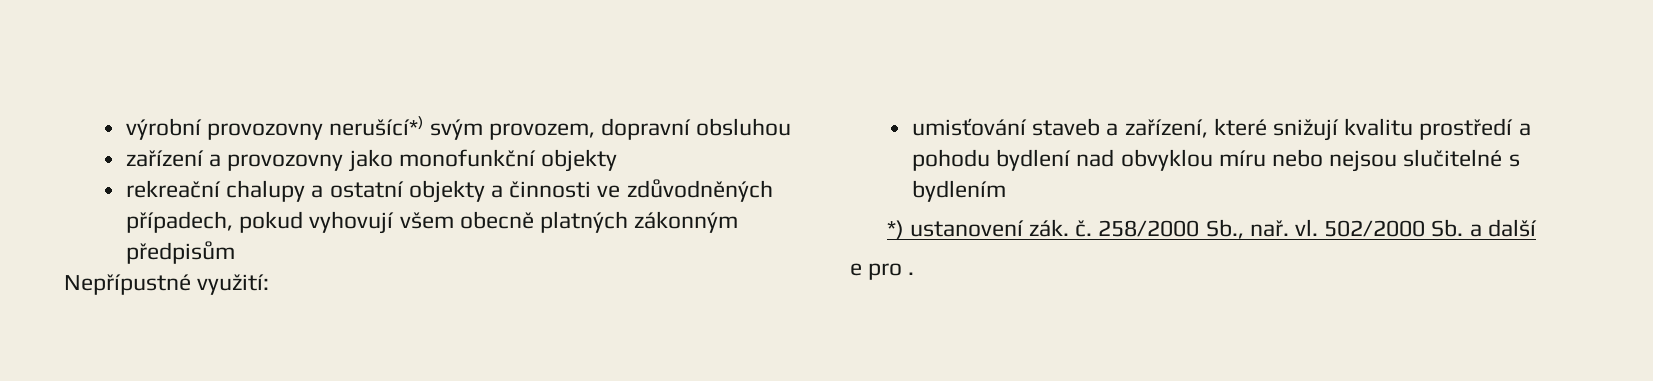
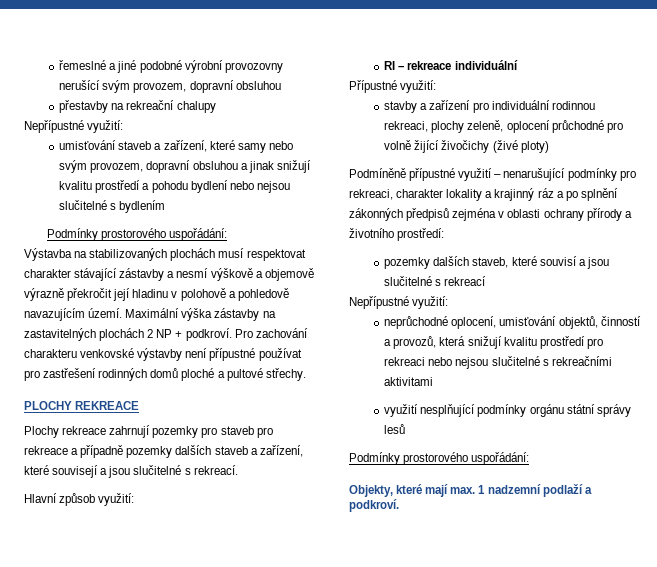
(125, 129) none -> [59,60,182,73] řemeslné a jiné podobné
[329,116,424,136] nerušící*) -> [59,80,101,90] nerušící
[125,149,617,172] [125,179,773,203] [125,211,739,234] [125,241,235,264] zařízení a provozovny jako monofunkční objekty // rekreační chalupy a ostatní objekty a činnosti ve zdůvodněných případech, pokud vyhovují všem obecně platných zákonným předpisům -> [59,100,216,113] přestavby na rekreační chalupy
(1267, 127) none -> [237,141,293,153] [59,160,274,173] samy nebo svým provozem, dopravní obsluhou a jinak
[1076,149,1266,171] nad obvyklou míru -> (228, 186) none
[886,219,1537,239] [850,263,915,280] *) ustanovení zák. č. 258/2000 Sb., nař. vl. 502/2000 Sb. a další // e pro . -> [46,228,227,241] [24,248,306,261] [24,268,314,281] [24,288,289,301] [24,308,276,321] [24,328,308,341] [24,348,302,361] [24,368,306,381] [24,401,140,410] [24,425,273,438] [24,445,303,458] [24,465,238,478] [24,493,135,506] [384,60,518,70] [349,80,437,93] [384,100,595,113] [384,120,623,133] [384,140,549,153] [349,168,636,181] [349,188,618,201] [349,208,632,221] [349,228,445,241] [384,256,609,269] [384,276,487,286] [349,296,449,309] [384,316,641,329] [384,336,603,349] [384,356,612,369] [384,377,434,386] [384,404,631,417] [384,424,406,434] [349,452,530,465] [349,484,592,497] [349,499,399,512] Podmínky prostorového uspořádání: // Výstavba na stabilizovaných plochách musí respektovat charakter stávající zástavby a nesmí výškově a objemově výrazně překročit její hladinu v polohově a pohledově navazujícím území. Maximální výška zástavby na zastavitelných plochách 2 NP + podkroví. Pro zachování charakteru venkovské výstavby není přípustné používat pro zastřešení rodinných domů ploché a pultové střechy. // PLOCHY REKREACE // Plochy rekreace zahrnují pozemky pro staveb pro rekreace a případně pozemky dalších staveb a zařízení, které souvisejí a jsou slučitelné s rekreací. // Hlavní způsob využití: // RI – rekreace individuální // Přípustné využití: // stavby a zařízení pro individuální rodinnou rekreaci, plochy zeleně, oplocení průchodné pro volně žijící živočichy (živé ploty) // Podmíněně přípustné využití – nenarušující podmínky pro rekreaci, charakter lokality a krajinný ráz a po splnění zákonných předpisů zejména v oblasti ochrany přírody a životního prostředí: // pozemky dalších staveb, které souvisí a jsou slučitelné s rekreací // Nepřípustné využití: // neprůchodné oplocení, umisťování objektů, činností a provozů, která snižují kvalitu prostředí pro rekreaci nebo nejsou slučitelné s rekreačními aktivitami // využití nesplňující podmínky orgánu státní správy lesů // Podmínky prostorového uspořádání: // Objekty, které mají max. 1 nadzemní podlaží a podkroví.

